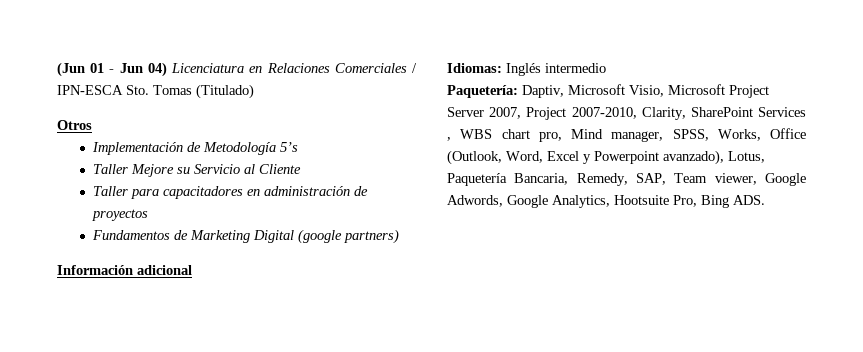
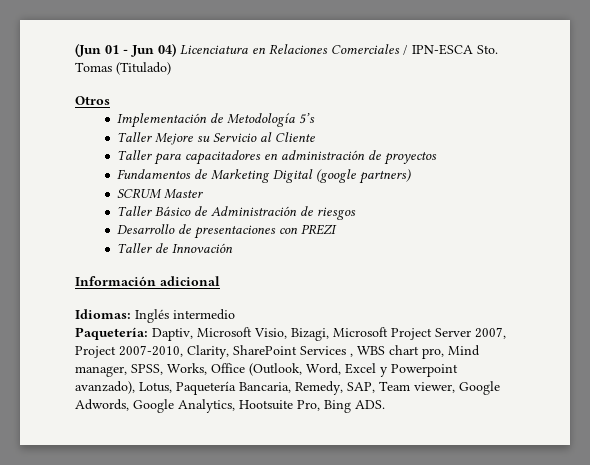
(399, 236) none -> [117,188,204,199] [117,206,357,220] [117,224,338,239] [117,243,234,253] // SCRUM Master // Taller Básico de Administración de riesgos // Desarrollo de presentaciones con PREZI // Taller de Innovación
(664, 91) none -> [291,328,329,341] Bizagi,

